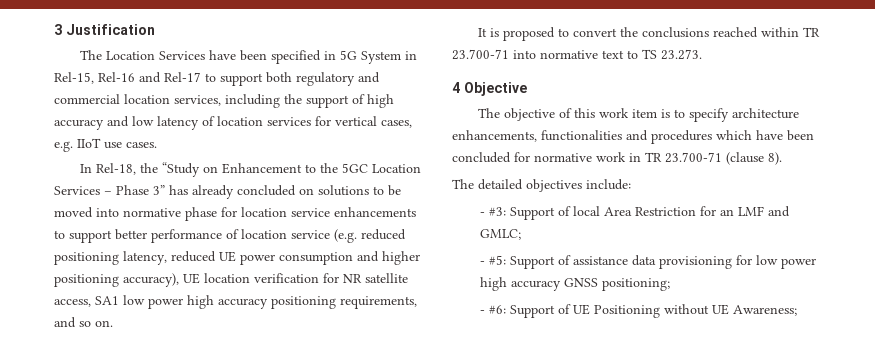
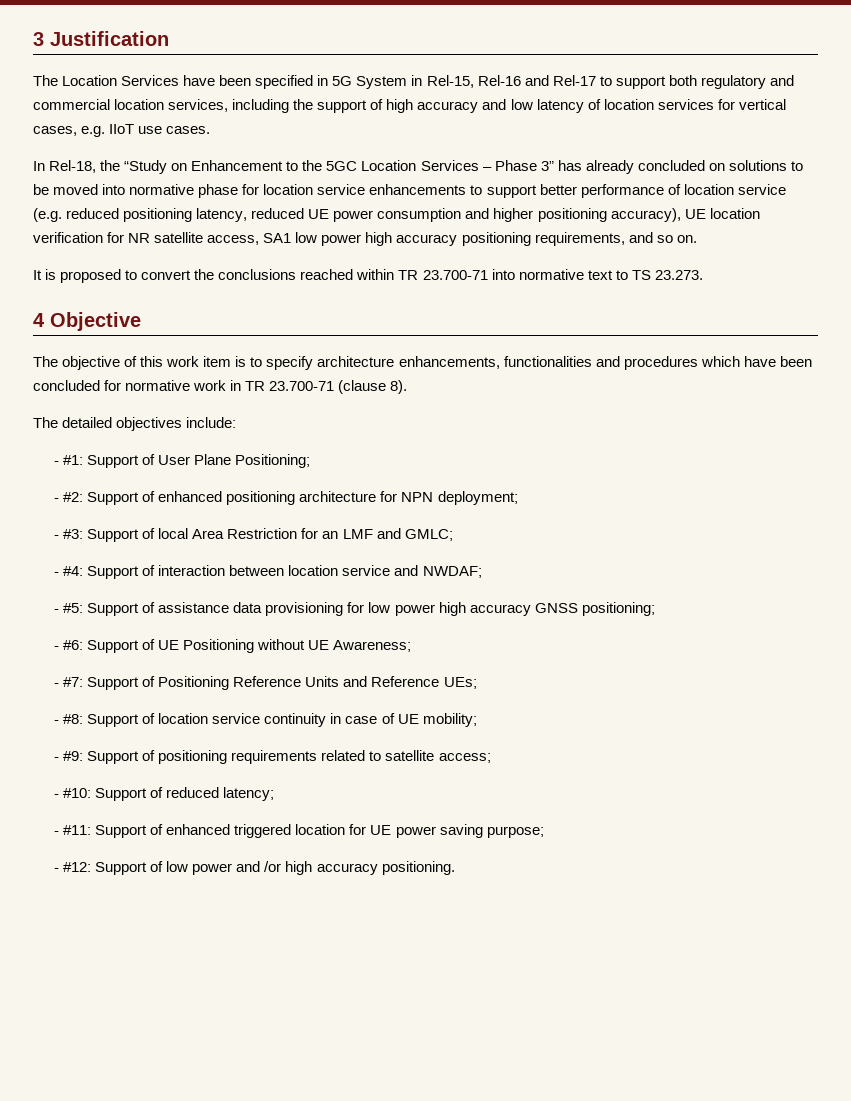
(631, 184) none -> [54,454,311,468] [54,491,518,505] // - #1: Support of User Plane Positioning; // - #2: Support of enhanced positioning architecture for NPN deployment;
(521, 234) none -> [54,565,482,579] // - #4: Support of interaction between location service and NWDAF;
(797, 310) none -> [54,676,477,690] [54,713,477,727] [54,750,491,764] [54,787,275,801] [54,824,544,838] [54,861,455,875] // - #7: Support of Positioning Reference Units and Reference UEs; // - #8: Support of location service continuity in case of UE mobility; // - #9: Support of positioning requirements related to satellite access; // - #10: Support of reduced latency; // - #11: Support of enhanced triggered location for UE power saving purpose; // - #12: Support of low power and /or high accuracy positioning.

